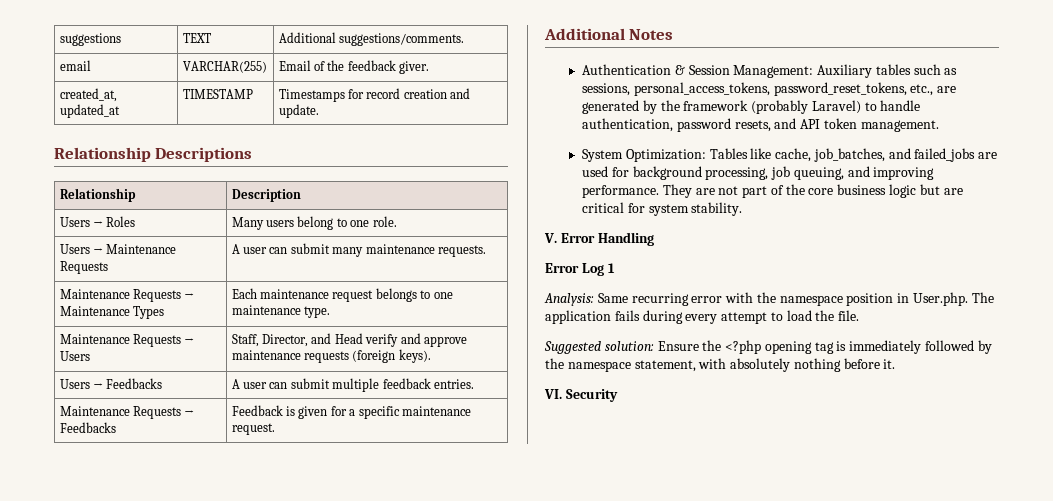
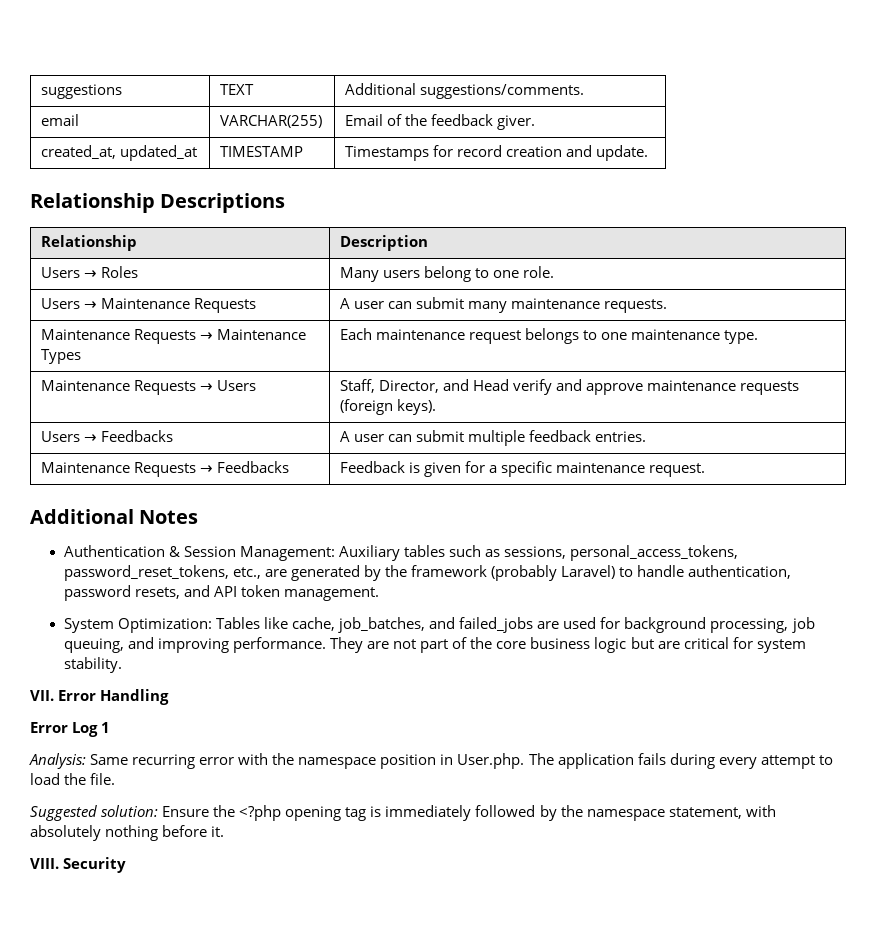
[544,233,557,243] V. -> [30,690,54,701] VII.
[544,389,562,399] VI. -> [30,858,59,869] VIII.

